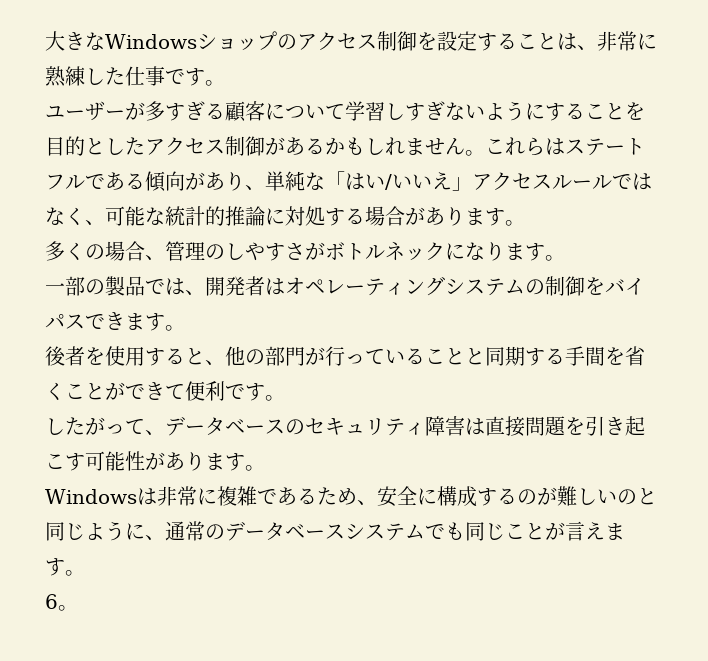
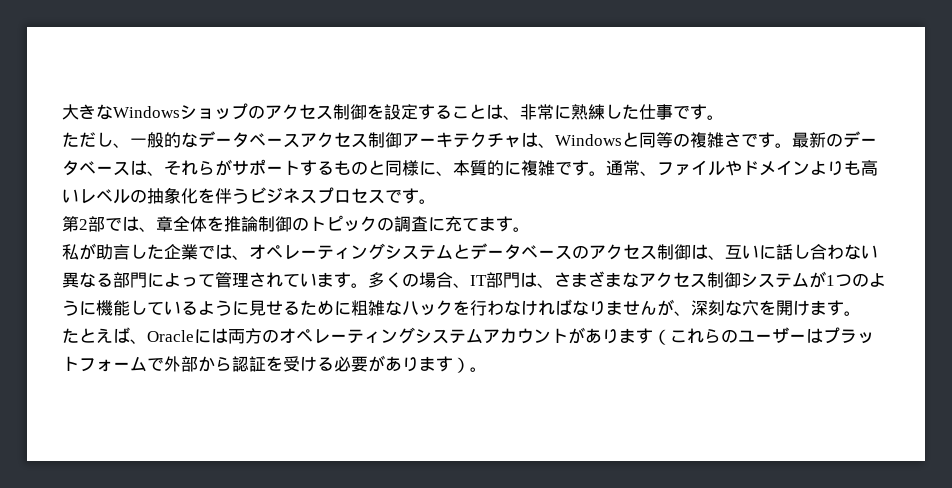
[45,101,645,122] [45,136,645,156] [45,171,652,192] [45,206,525,226] [45,241,565,261] [45,276,645,296] [45,312,185,331] [45,346,645,366] [45,381,285,401] [45,416,645,437] [45,451,265,471] [45,486,657,507] [45,521,625,541] [45,558,85,576] [45,594,78,611] ユーザーが多すぎる顧客について学習しすぎないようにすることを目的としたアクセス制御があるかもしれません。これらはステートフルである傾向があり、単純な「はい/いいえ」アクセスルールではなく、可能な統計的推論に対処する場合があります。 // 多くの場合、管理のしやすさがボトルネックになります。 // 一部の製品では、開発者はオペレーティングシステムの制御をバイパスできます。 // 後者を使用すると、他の部門が行っていることと同期する手間を省くことができて便利です。 // したがって、データベースのセキュリティ障害は直接問題を引き起こす可能性があります。 // Windowsは非常に複雑であるため、安全に構成するのが難しいのと同じように、通常のデータベースシステムでも同じことが言えます。 // 6。 -> [62,131,877,148] [62,159,878,176] [62,187,436,204] [62,215,530,232] [62,243,878,260] [62,271,886,288] [62,299,861,316] [62,327,874,345] [62,355,487,373] ただし、一般的なデータベースアクセス制御アーキテクチャは、Windowsと同等の複雑さです。最新のデータベースは、それらがサポートするものと同様に、本質的に複雑です。通常、ファイルやドメインよりも高いレベルの抽象化を伴うビジネスプロセスです。 // 第2部では、章全体を推論制御のトピックの調査に充てます。 // 私が助言した企業では、オペレーティングシステムとデータベースのアクセス制御は、互いに話し合わない異なる部門によって管理されています。多くの場合、IT部門は、さまざまなアクセス制御システムが1つのように機能しているように見せるために粗雑なハックを行わなければなりませんが、深刻な穴を開けます。 // たとえば、Oracleには両方のオペレーティングシステムアカウントがあります（これらのユーザーはプラットフォームで外部から認証を受ける必要があります）。

